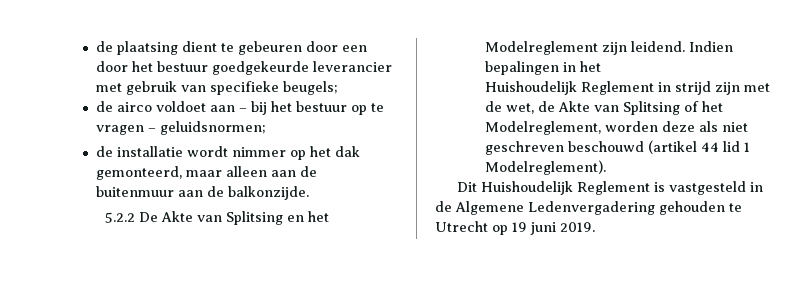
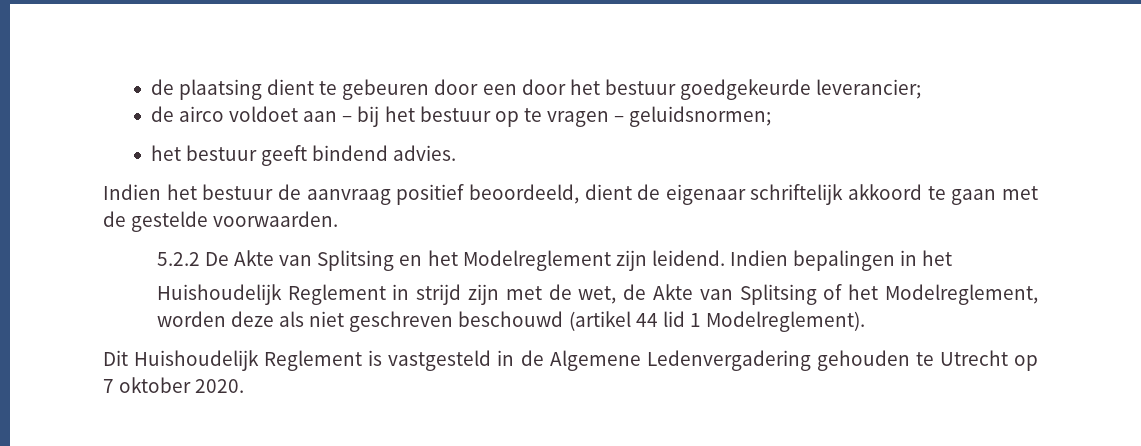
[313,61,393,72] [96,81,339,95] leverancier met gebruik van specifieke beugels; -> [816,79,922,99] leverancier;
[96,146,361,160] [96,166,318,180] [96,186,310,200] de installatie wordt nimmer op het dak gemonteerd, maar alleen aan de buitenmuur aan de balkonzijde. -> [150,145,457,166] [103,184,1038,205] [103,211,339,232] het bestuur geeft bindend advies. // Indien het bestuur de aanvraag positief beoordeeld, dient de eigenaar schriftelijk akkoord te gaan met de gestelde voorwaarden.
[512,222,595,235] 19 juni 2019. -> [103,377,245,393] 7 oktober 2020.

